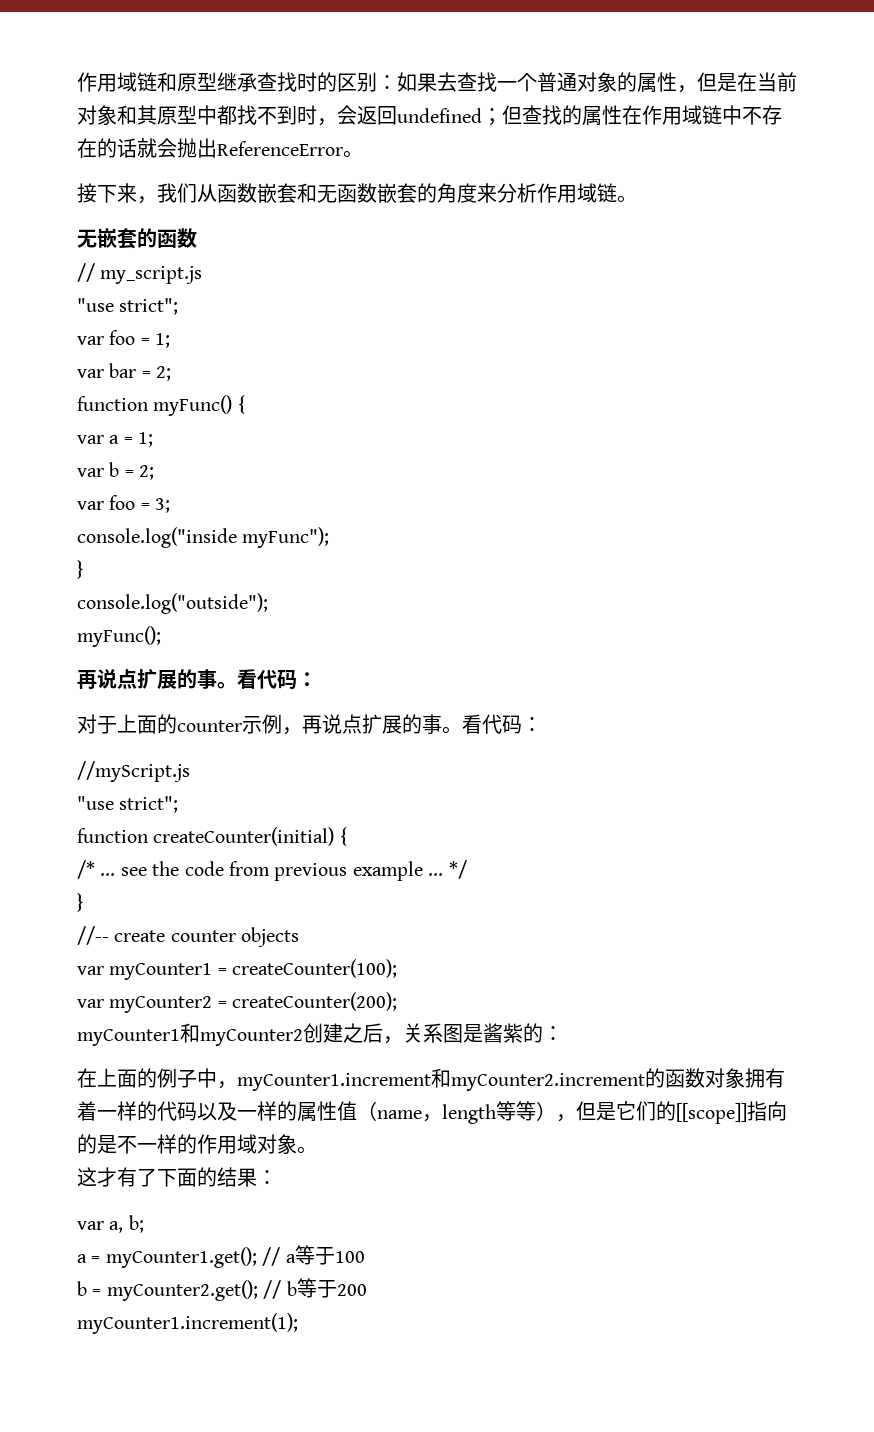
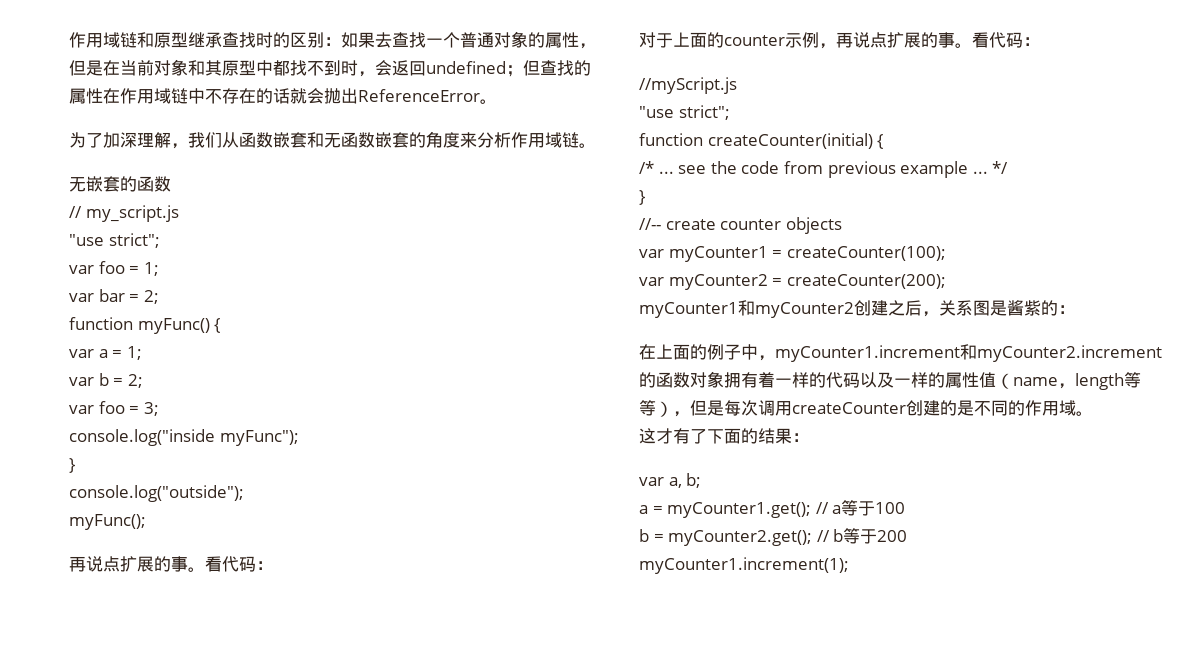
[77,183,137,203] 接下来 -> [69,132,171,148] 为了加深理解
[616,1101,787,1124] [77,1134,177,1154] 它们的[[scope]]指向的是不一样 -> [724,400,1008,416] 每次调用createCounter创建的是不同
[257,1134,297,1154] 对象 -> (1076, 408) none

